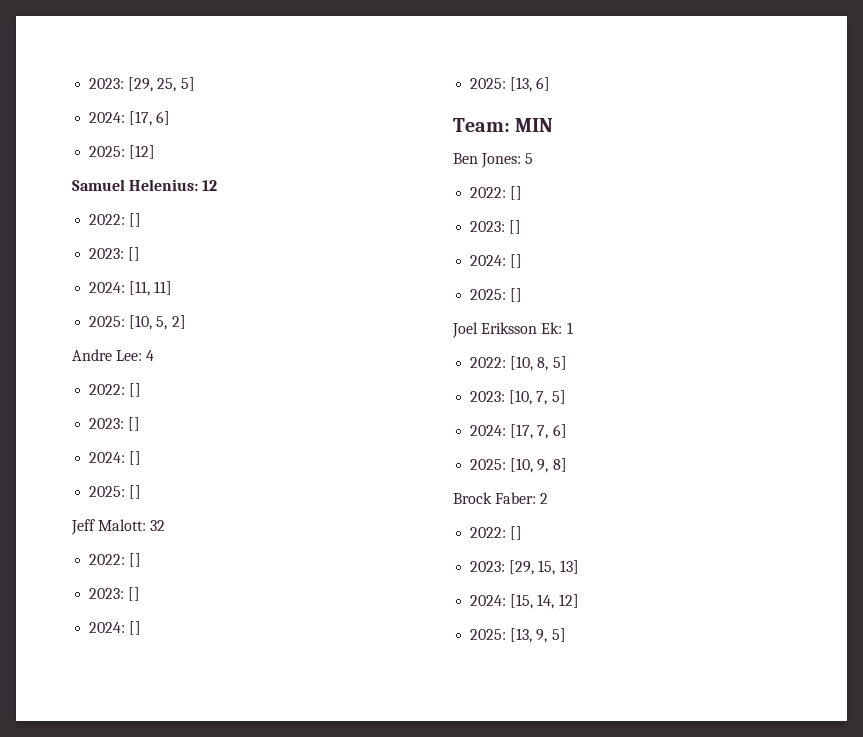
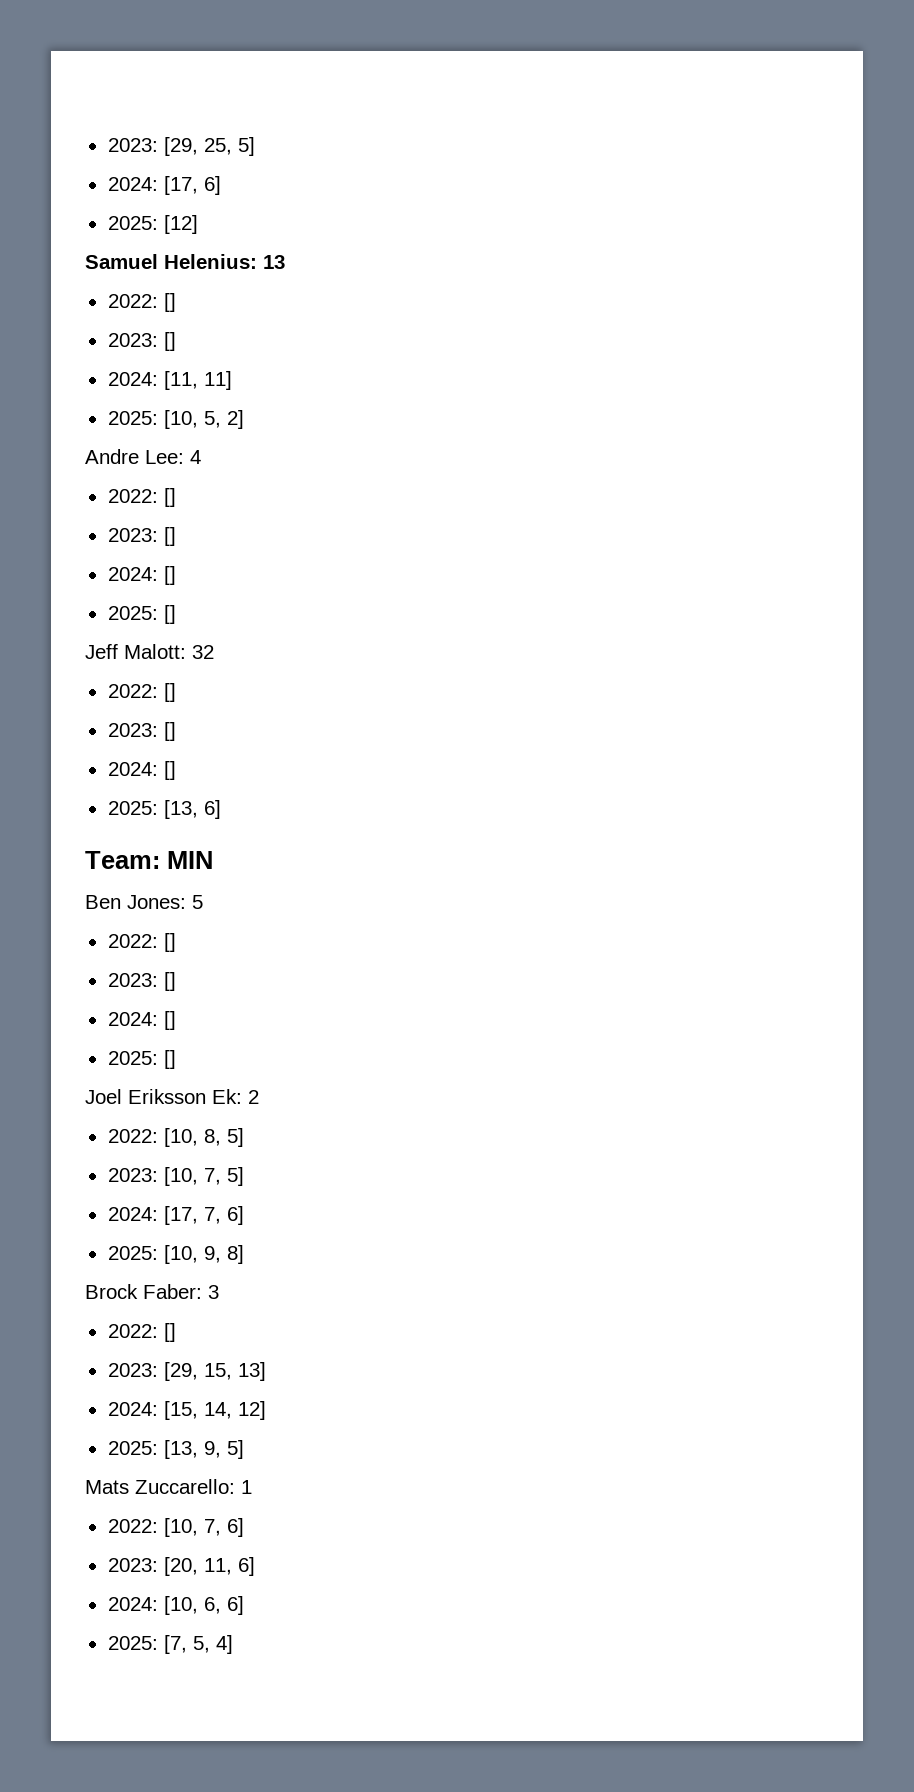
[202,180,218,191] 12 -> [263,255,285,269] 13
[566,322,573,334] 1 -> [248,1090,259,1104] 2
[540,493,549,504] 2 -> [208,1285,219,1299] 3
(566, 635) none -> [85,1479,252,1494] [107,1518,244,1537] [107,1557,255,1576] [107,1596,244,1615] [107,1635,233,1654] // Mats Zuccarello: 1 // 2022: [10, 7, 6] // 2023: [20, 11, 6] // 2024: [10, 6, 6] // 2025: [7, 5, 4]

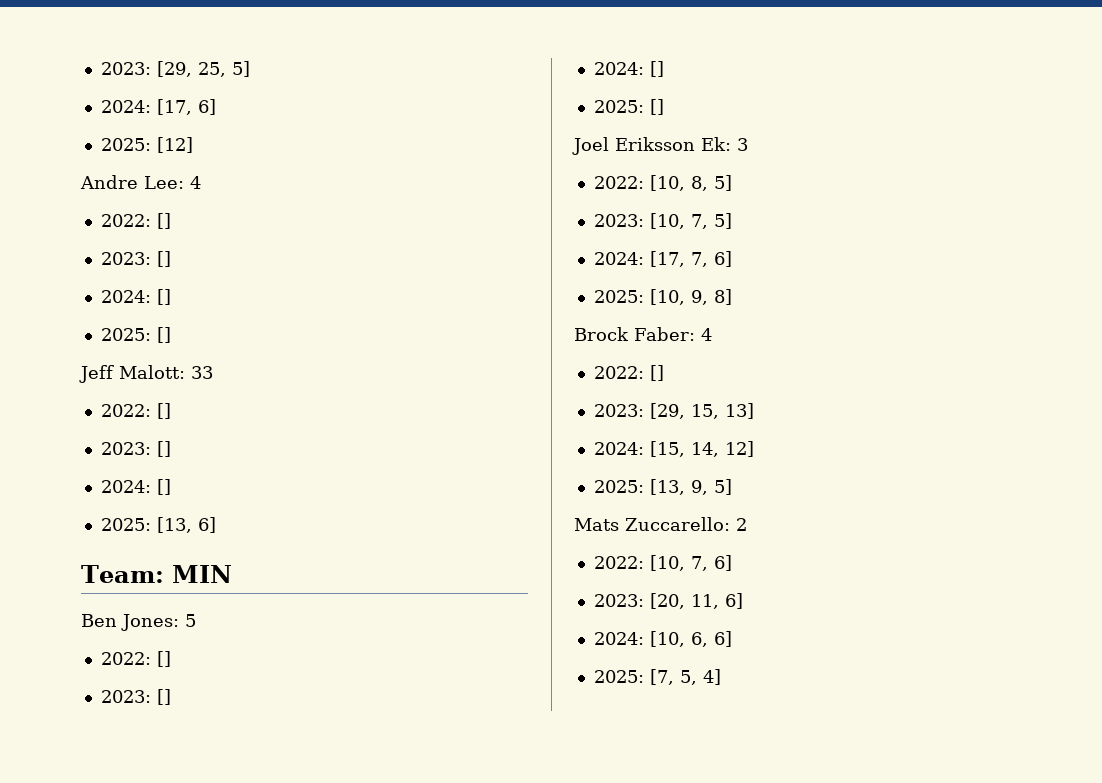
[85,254,285,269] [107,293,176,312] [107,332,176,351] [107,371,232,390] [107,410,244,429] // Samuel Helenius: 13 // 2022: [] // 2023: [] // 2024: [11, 11] // 2025: [10, 5, 2] -> (193, 145) none
[192,645,214,659] 32 -> [191,366,213,379] 33
[248,1090,259,1104] 2 -> [737,138,748,151] 3
[208,1285,219,1299] 3 -> [700,328,712,341] 4
[241,1480,252,1494] 1 -> [736,518,747,531] 2

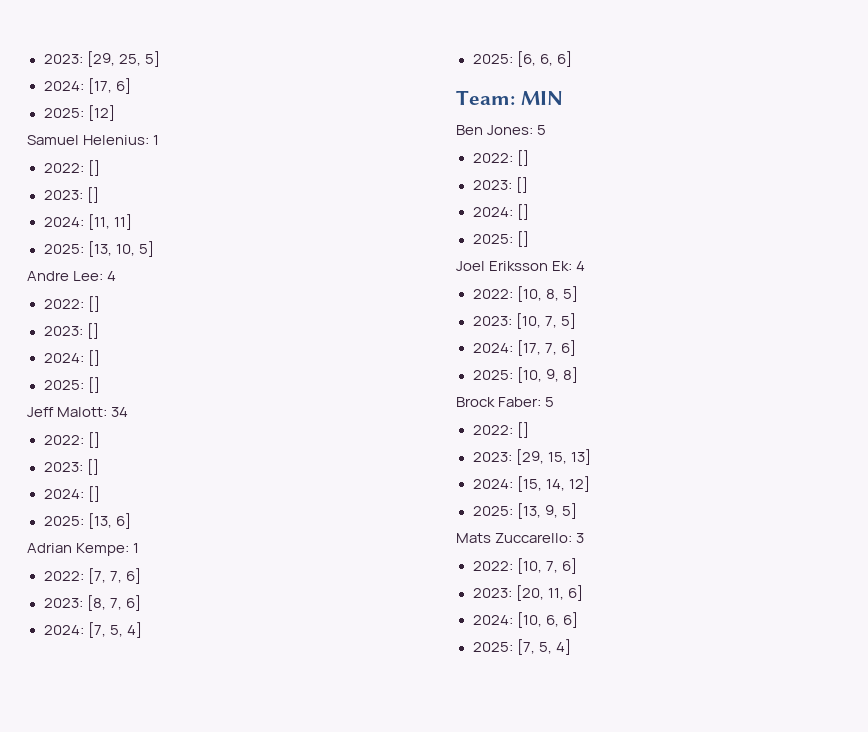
(193, 145) none -> [27,135,160,145] [43,160,100,176] [43,187,99,203] [43,214,132,230] [43,241,154,257] // Samuel Helenius: 1 // 2022: [] // 2023: [] // 2024: [11, 11] // 2025: [13, 10, 5]
[191,366,213,379] 33 -> [111,407,129,417] 34
(216, 525) none -> [27,543,140,556] [43,568,141,584] [43,595,141,611] [43,622,142,638] [472,51,572,67] // Adrian Kempe: 1 // 2022: [7, 7, 6] // 2023: [8, 7, 6] // 2024: [7, 5, 4] // 2025: [6, 6, 6]
[737,138,748,151] 3 -> [576,261,586,271] 4
[700,328,712,341] 4 -> [545,397,555,407] 5
[736,518,747,531] 2 -> [576,533,585,543] 3

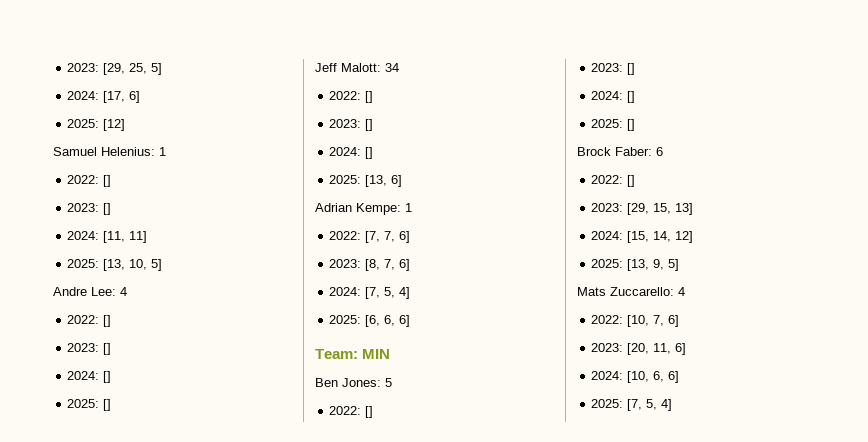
[456,261,586,271] [472,286,578,302] [472,313,576,329] [472,340,576,356] [472,367,578,383] // Joel Eriksson Ek: 4 // 2022: [10, 8, 5] // 2023: [10, 7, 5] // 2024: [17, 7, 6] // 2025: [10, 9, 8] -> (636, 125) none
[545,397,555,407] 5 -> [656,147,663,156] 6
[576,533,585,543] 3 -> [678,287,685,296] 4

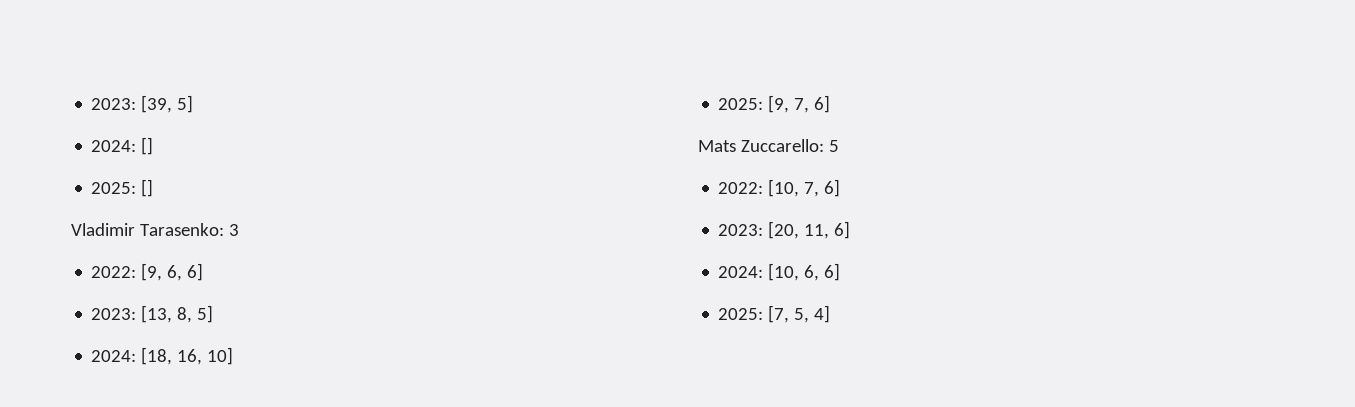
[67,63,163,75] [67,91,141,103] [67,119,126,131] [53,147,166,156] [67,175,112,187] [67,203,112,215] [67,231,148,243] [67,259,163,271] [53,287,127,296] [67,315,112,327] [67,343,112,355] [67,371,112,383] [67,399,112,411] [315,63,399,72] [329,91,374,103] [329,119,374,131] [329,147,374,159] [329,175,403,187] [315,203,412,215] [329,231,411,243] [329,259,411,271] [329,287,411,299] [329,315,411,327] [315,349,391,359] [315,378,392,387] [329,406,374,418] [591,63,636,75] [591,91,636,103] [591,119,636,131] [577,147,663,156] [591,175,636,187] [591,203,694,215] [591,231,694,243] [591,259,680,271] 2023: [29, 25, 5] // 2024: [17, 6] // 2025: [12] // Samuel Helenius: 1 // 2022: [] // 2023: [] // 2024: [11, 11] // 2025: [13, 10, 5] // Andre Lee: 4 // 2022: [] // 2023: [] // 2024: [] // 2025: [] // Jeff Malott: 34 // 2022: [] // 2023: [] // 2024: [] // 2025: [13, 6] // Adrian Kempe: 1 // 2022: [7, 7, 6] // 2023: [8, 7, 6] // 2024: [7, 5, 4] // 2025: [6, 6, 6] // Team: MIN // Ben Jones: 5 // 2022: [] // 2023: [] // 2024: [] // 2025: [] // Brock Faber: 6 // 2022: [] // 2023: [29, 15, 13] // 2024: [15, 14, 12] // 2025: [13, 9, 5] -> [91,95,194,113] [91,137,154,155] [91,179,154,197] [71,223,239,236] [91,263,204,281] [91,305,214,323] [91,347,234,365] [718,95,831,113] 2023: [39, 5] // 2024: [] // 2025: [] // Vladimir Tarasenko: 3 // 2022: [9, 6, 6] // 2023: [13, 8, 5] // 2024: [18, 16, 10] // 2025: [9, 7, 6]
[678,287,685,296] 4 -> [828,140,839,152] 5

